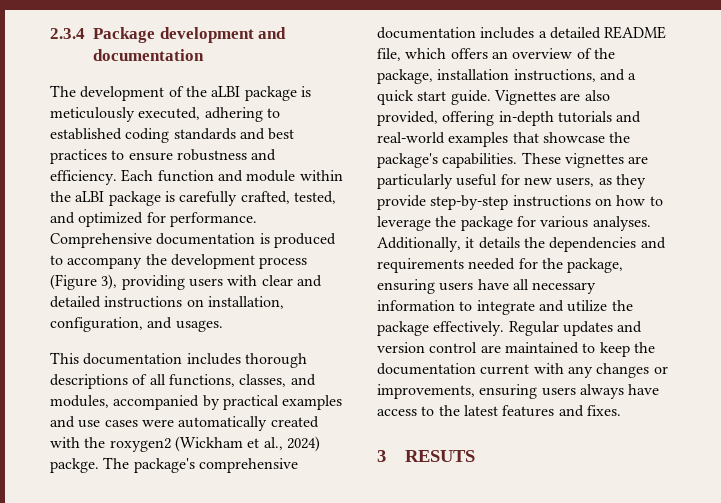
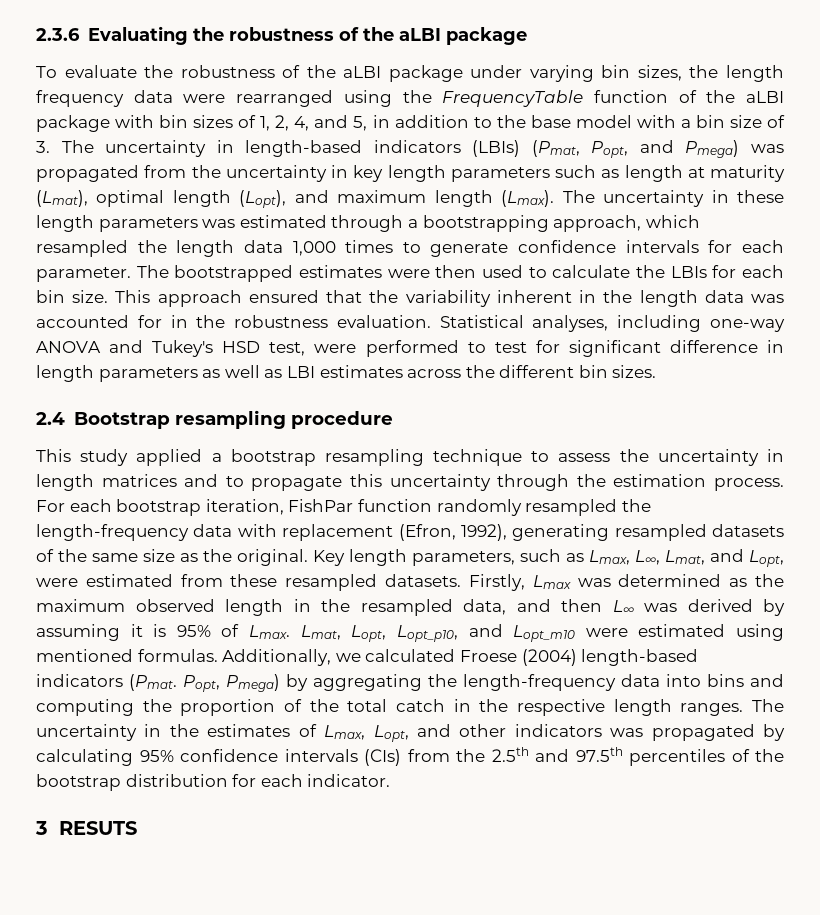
[50,27,287,43] [93,49,204,61] [50,85,311,101] [50,107,280,122] [50,128,295,143] [50,149,277,164] [50,169,343,185] [50,191,336,206] [50,212,257,227] [50,233,336,248] [50,254,308,269] [50,274,322,290] [50,296,284,309] [50,317,223,332] [50,352,307,368] [50,374,316,389] [50,395,343,410] [50,416,319,431] [50,436,320,452] [50,457,298,473] [377,26,667,39] [377,48,615,61] [377,69,637,84] [377,90,610,105] [377,111,642,126] [377,132,631,147] [377,152,649,168] [377,174,646,189] [377,195,663,210] [377,216,651,231] [377,237,666,252] [377,258,624,273] [377,279,597,294] [377,300,633,315] [377,321,643,336] [377,342,655,357] [377,363,668,378] [377,384,660,399] [377,405,621,417] 2.3.4 Package development and documentation // The development of the aLBI package is meticulously executed, adhering to established coding standards and best practices to ensure robustness and efficiency. Each function and module within the aLBI package is carefully crafted, tested, and optimized for performance. Comprehensive documentation is produced to accompany the development process (Figure 3), providing users with clear and detailed instructions on installation, configuration, and usages. // This documentation includes thorough descriptions of all functions, classes, and modules, accompanied by practical examples and use cases were automatically created with the roxygen2 (Wickham et al., 2024) packge. The package's comprehensive documentation includes a detailed README file, which offers an overview of the package, installation instructions, and a quick start guide. Vignettes are also provided, offering in-depth tutorials and real-world examples that showcase the package's capabilities. These vignettes are particularly useful for new users, as they provide step-by-step instructions on how to leverage the package for various analyses. Additionally, it details the dependencies and requirements needed for the package, ensuring users have all necessary information to integrate and utilize the package effectively. Regular updates and version control are maintained to keep the documentation current with any changes or improvements, ensuring users always have access to the latest features and fixes. -> [36,26,527,45] [36,65,784,82] [36,90,785,107] [36,115,785,132] [36,140,784,158] [36,165,785,182] [36,190,784,208] [36,215,700,232] [36,240,784,257] [36,265,784,282] [36,290,784,307] [36,315,785,332] [36,340,784,357] [36,365,657,382] [36,410,393,429] [36,449,784,466] [36,474,785,491] [36,499,651,516] [36,524,784,541] [36,549,784,567] [36,574,785,591] [36,599,785,616] [36,624,784,642] [36,649,699,666] [36,674,784,692] [36,699,784,716] [36,724,785,742] [36,747,784,766] [36,774,391,791] 2.3.6 Evaluating the robustness of the aLBI package // To evaluate the robustness of the aLBI package under varying bin sizes, the length frequency data were rearranged using the FrequencyTable function of the aLBI package with bin sizes of 1, 2, 4, and 5, in addition to the base model with a bin size of 3. The uncertainty in length-based indicators (LBIs) (Pmat, Popt, and Pmega) was propagated from the uncertainty in key length parameters such as length at maturity (Lmat), optimal length (Lopt), and maximum length (Lmax). The uncertainty in these length parameters was estimated through a bootstrapping approach, which resampled the length data 1,000 times to generate confidence intervals for each parameter. The bootstrapped estimates were then used to calculate the LBIs for each bin size. This approach ensured that the variability inherent in the length data was accounted for in the robustness evaluation. Statistical analyses, including one-way ANOVA and Tukey's HSD test, were performed to test for significant difference in length parameters as well as LBI estimates across the different bin sizes. // 2.4 Bootstrap resampling procedure // This study applied a bootstrap resampling technique to assess the uncertainty in length matrices and to propagate this uncertainty through the estimation process. For each bootstrap iteration, FishPar function randomly resampled the length-frequency data with replacement (Efron, 1992), generating resampled datasets of the same size as the original. Key length parameters, such as Lmax, L∞, Lmat, and Lopt, were estimated from these resampled datasets. Firstly, Lmax was determined as the maximum observed length in the resampled data, and then L∞ was derived by assuming it is 95% of Lmax. Lmat, Lopt, Lopt_p10, and Lopt_m10 were estimated using mentioned formulas. Additionally, we calculated Froese (2004) length-based indicators (Pmat. Popt, Pmega) by aggregating the length-frequency data into bins and computing the proportion of the total catch in the respective length ranges. The uncertainty in the estimates of Lmax, Lopt, and other indicators was propagated by calculating 95% confidence intervals (CIs) from the 2.5th and 97.5th percentiles of the bootstrap distribution for each indicator.

